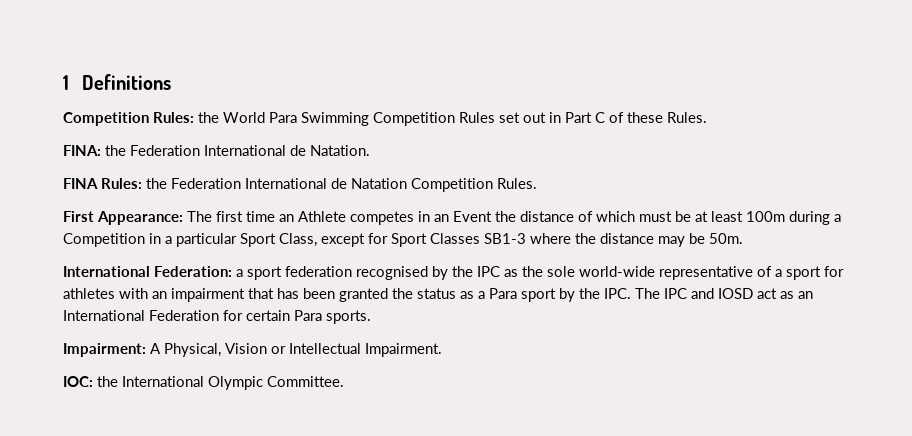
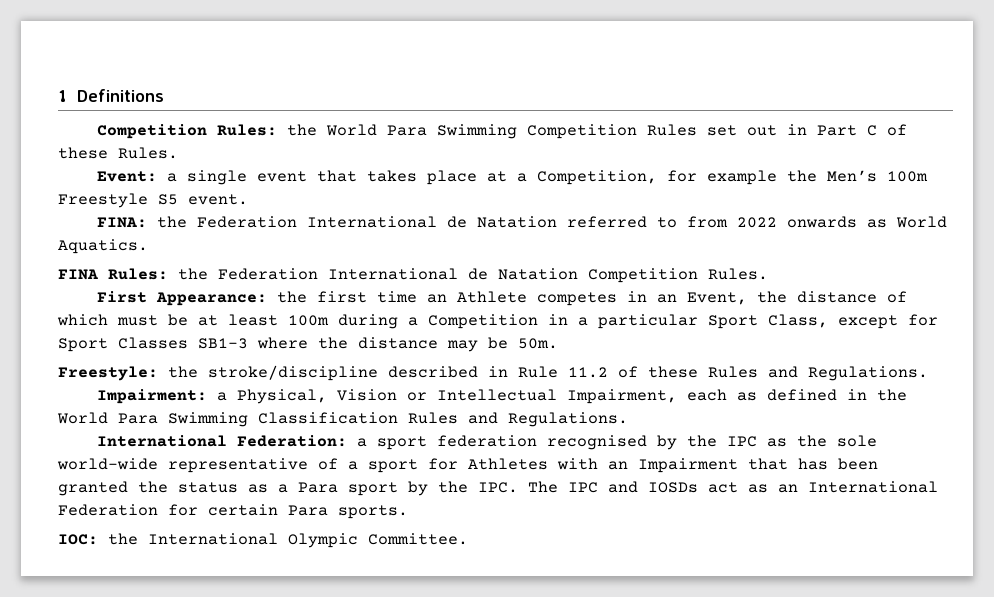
(707, 117) none -> [97,170,929,185] [58,193,248,208] // Event: a single event that takes place at a Competition, for example the Men’s 100m Freestyle S5 event.
[310,145,370,156] Natation. -> [477,216,948,228] [58,239,148,254] Natation referred to from 2022 onwards as World Aquatics.
[187,211,212,222] The -> [277,291,308,303] the
[453,211,492,222] Event -> [687,292,748,305] Event,
(743, 238) none -> [58,365,928,381] [97,389,908,404] [57,412,628,427] // Freestyle: the stroke/discipline described in Rule 11.2 of these Rules and Regulations. // Impairment: a Physical, Vision or Intellectual Impairment, each as defined in the World Para Swimming Classification Rules and Regulations.
[63,288,115,299] athletes -> [468,458,548,470] Athletes
[171,288,245,302] impairment -> [638,458,738,473] Impairment
[718,288,753,299] IOSD -> [648,482,698,493] IOSDs
[63,343,442,357] // Impairment: A Physical, Vision or Intellectual Impairment. -> (408, 512) none

